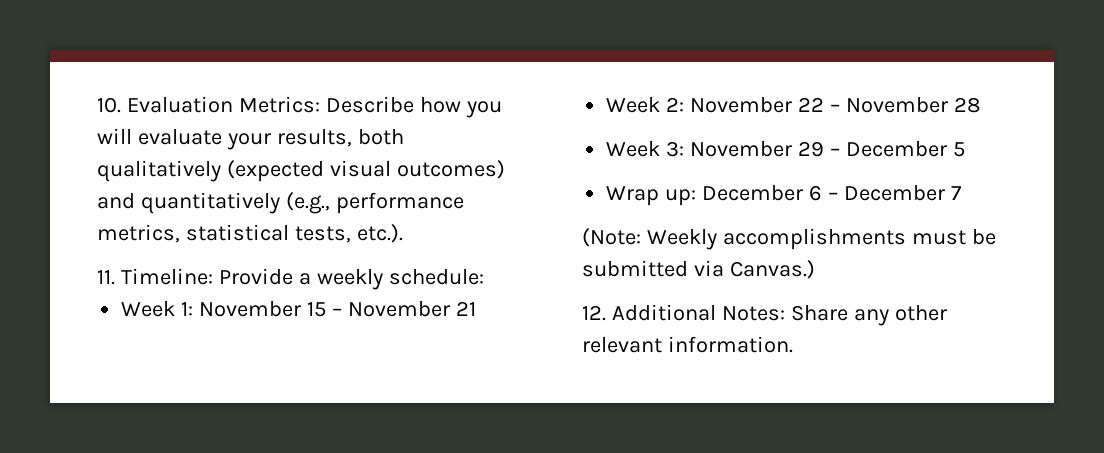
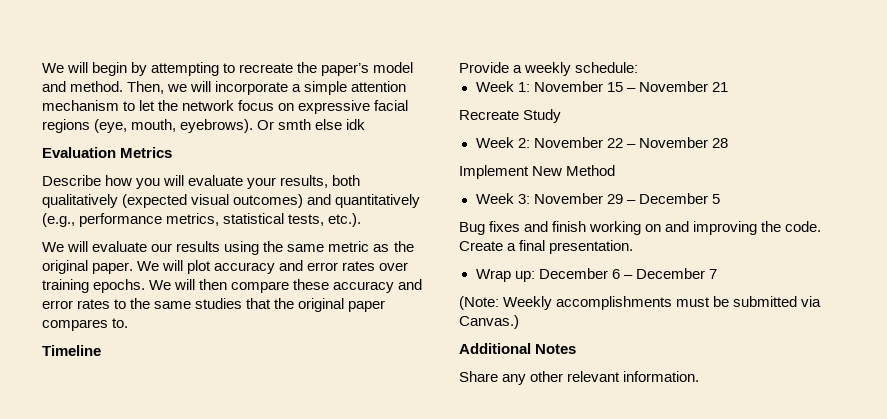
[97,96,320,113] 10. Evaluation Metrics: -> [42,62,414,76] [42,81,407,95] [42,100,409,114] [42,119,366,133] [42,147,173,158] We will begin by attempting to recreate the paper’s model and method. Then, we will incorporate a simple attention mechanism to let the network focus on expressive facial regions (eye, mouth, eyebrows). Or smth else idk // Evaluation Metrics //
[97,268,213,285] 11. Timeline: -> [42,241,414,255] [42,260,409,274] [42,279,423,293] [42,298,386,312] [42,318,129,331] [42,345,101,356] We will evaluate our results using the same metric as the original paper. We will plot accuracy and error rates over training epochs. We will then compare these accuracy and error rates to the same studies that the original paper compares to. // Timeline //
(476, 308) none -> [459,109,562,123] // Recreate Study
(981, 105) none -> [459,165,616,179] // Implement New Method
(965, 149) none -> [459,221,822,235] [459,240,634,254] // Bug fixes and finish working on and improving the code. Create a final presentation.
[582,304,785,321] 12. Additional Notes: -> [459,343,577,354] Additional Notes //

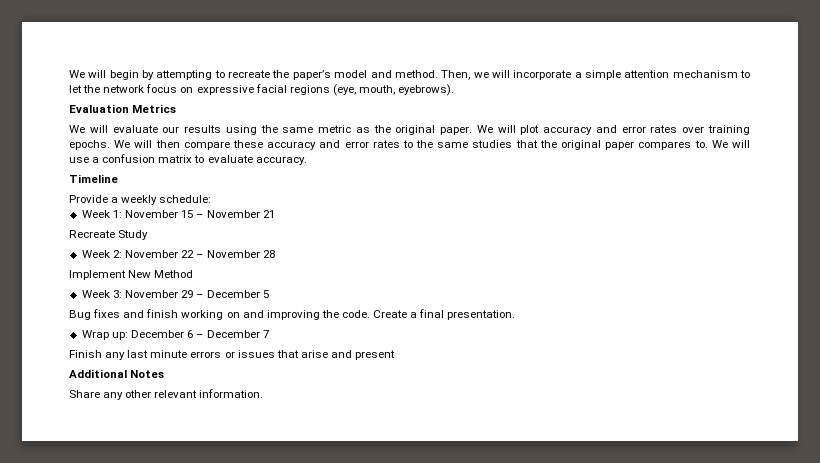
[257,119,366,130] [42,147,173,158] [42,175,361,189] [42,194,421,208] [42,213,362,227] Or smth else idk // Evaluation Metrics // Describe how you will evaluate your results, both qualitatively (expected visual outcomes) and quantitatively (e.g., performance metrics, statistical tests, etc.). -> [69,104,177,113] // Evaluation Metrics
(129, 323) none -> [711,140,750,148] [69,154,307,165] We will use a confusion matrix to evaluate accuracy.
[459,296,822,310] [459,315,519,329] (Note: Weekly accomplishments must be submitted via Canvas.) -> [69,350,396,360] Finish any last minute errors or issues that arise and present

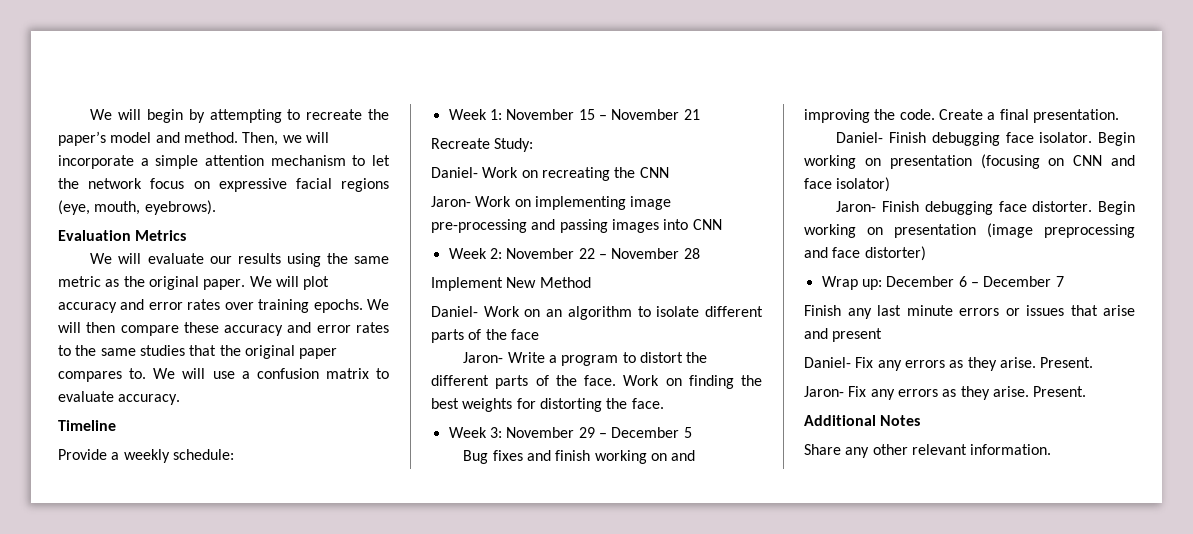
[118,230,149,240] Study -> [494,138,534,152] [431,167,669,181] [431,196,672,210] [431,219,722,233] Study: // Daniel- Work on recreating the CNN // Jaron- Work on implementing image pre-processing and passing images into CNN
(194, 274) none -> [431,306,763,320] [431,329,539,343] [463,352,708,366] [431,375,762,389] [431,398,664,412] // Daniel- Work on an algorithm to isolate different parts of the face // Jaron- Write a program to distort the different parts of the face. Work on finding the best weights for distorting the face.
(516, 315) none -> [836,132,1135,146] [804,154,1135,169] [804,177,891,192] [836,201,1135,215] [804,223,1135,238] [804,246,926,261] // Daniel- Finish debugging face isolator. Begin working on presentation (focusing on CNN and face isolator) // Jaron- Finish debugging face distorter. Begin working on presentation (image preprocessing and face distorter)
(396, 355) none -> [804,357,1094,371] [804,386,1087,400] // Daniel- Fix any errors as they arise. Present. // Jaron- Fix any errors as they arise. Present.

